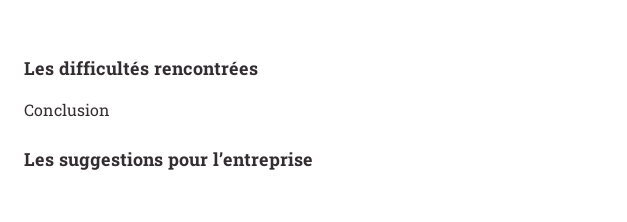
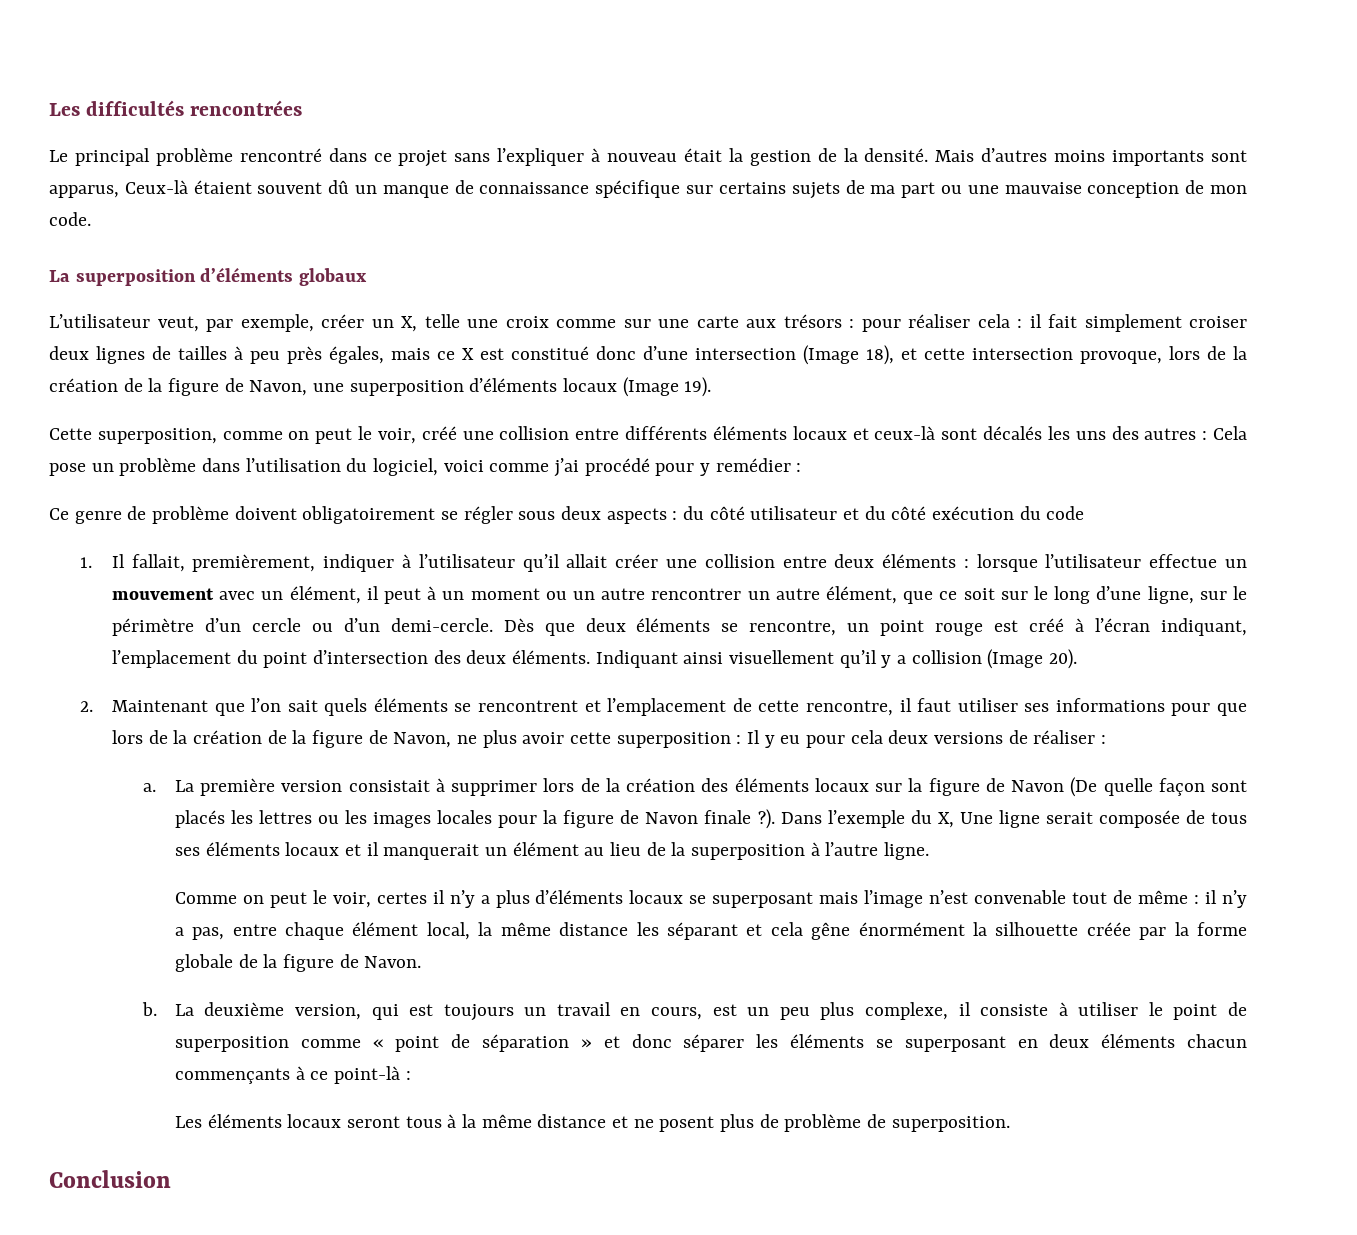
[24,103,110,117] [24,152,313,170] Conclusion // Les suggestions pour l’entreprise -> [49,148,1248,167] [49,180,1248,199] [49,212,91,226] [49,267,368,286] [49,314,1247,332] [49,345,1247,365] [49,377,712,397] [49,426,1248,444] [49,458,802,477] [49,506,1085,524] [80,554,1247,572] [111,586,1247,604] [111,618,1248,636] [111,649,1077,669] [80,698,1248,716] [111,730,1106,748] [143,777,1247,797] [174,809,1247,829] [174,842,929,860] [174,890,1248,908] [174,922,1247,940] [174,954,422,972] [142,1002,1247,1021] [174,1034,1247,1052] [174,1066,411,1084] [174,1114,1010,1132] [49,1170,171,1188] Le principal problème rencontré dans ce projet sans l’expliquer à nouveau était la gestion de la densité. Mais d’autres moins importants sont apparus, Ceux-là étaient souvent dû un manque de connaissance spécifique sur certains sujets de ma part ou une mauvaise conception de mon code. // La superposition d’éléments globaux // L’utilisateur veut, par exemple, créer un X, telle une croix comme sur une carte aux trésors : pour réaliser cela : il fait simplement croiser deux lignes de tailles à peu près égales, mais ce X est constitué donc d’une intersection (Image 18), et cette intersection provoque, lors de la création de la figure de Navon, une superposition d’éléments locaux (Image 19). // Cette superposition, comme on peut le voir, créé une collision entre différents éléments locaux et ceux-là sont décalés les uns des autres : Cela pose un problème dans l’utilisation du logiciel, voici comme j’ai procédé pour y remédier : // Ce genre de problème doivent obligatoirement se régler sous deux aspects : du côté utilisateur et du côté exécution du code // 1. Il fallait, premièrement, indiquer à l’utilisateur qu’il allait créer une collision entre deux éléments : lorsque l’utilisateur effectue un mouvement avec un élément, il peut à un moment ou un autre rencontrer un autre élément, que ce soit sur le long d’une ligne, sur le périmètre d’un cercle ou d’un demi-cercle. Dès que deux éléments se rencontre, un point rouge est créé à l’écran indiquant, l’emplacement du point d’intersection des deux éléments. Indiquant ainsi visuellement qu’il y a collision (Image 20). // 2. Maintenant que l’on sait quels éléments se rencontrent et l’emplacement de cette rencontre, il faut utiliser ses informations pour que lors de la création de la figure de Navon, ne plus avoir cette superposition : Il y eu pour cela deux versions de réaliser : // a. La première version consistait à supprimer lors de la création des éléments locaux sur la figure de Navon (De quelle façon sont placés les lettres ou les images locales pour la figure de Navon finale ?). Dans l’exemple du X, Une ligne serait composée de tous ses éléments locaux et il manquerait un élément au lieu de la superposition à l’autre ligne. // Comme on peut le voir, certes il n’y a plus d’éléments locaux se superposant mais l’image n’est convenable tout de même : il n’y a pas, entre chaque élément local, la même distance les séparant et cela gêne énormément la silhouette créée par la forme globale de la figure de Navon. // b. La deuxième version, qui est toujours un travail en cours, est un peu plus complexe, il consiste à utiliser le point de superposition comme « point de séparation » et donc séparer les éléments se superposant en deux éléments chacun commençants à ce point-là : // Les éléments locaux seront tous à la même distance et ne posent plus de problème de superposition. // Conclusion

